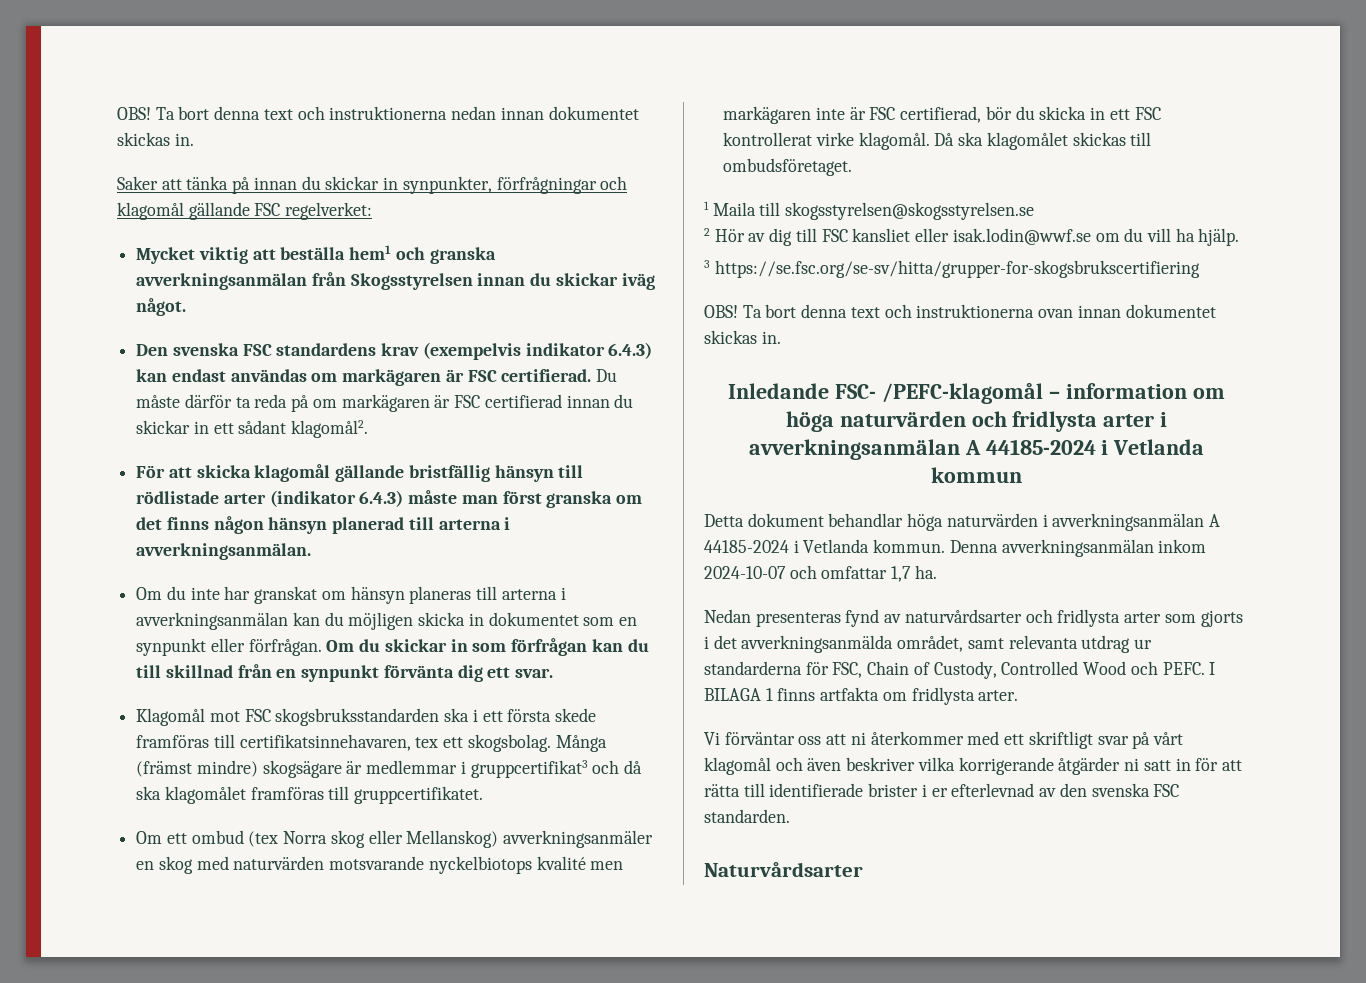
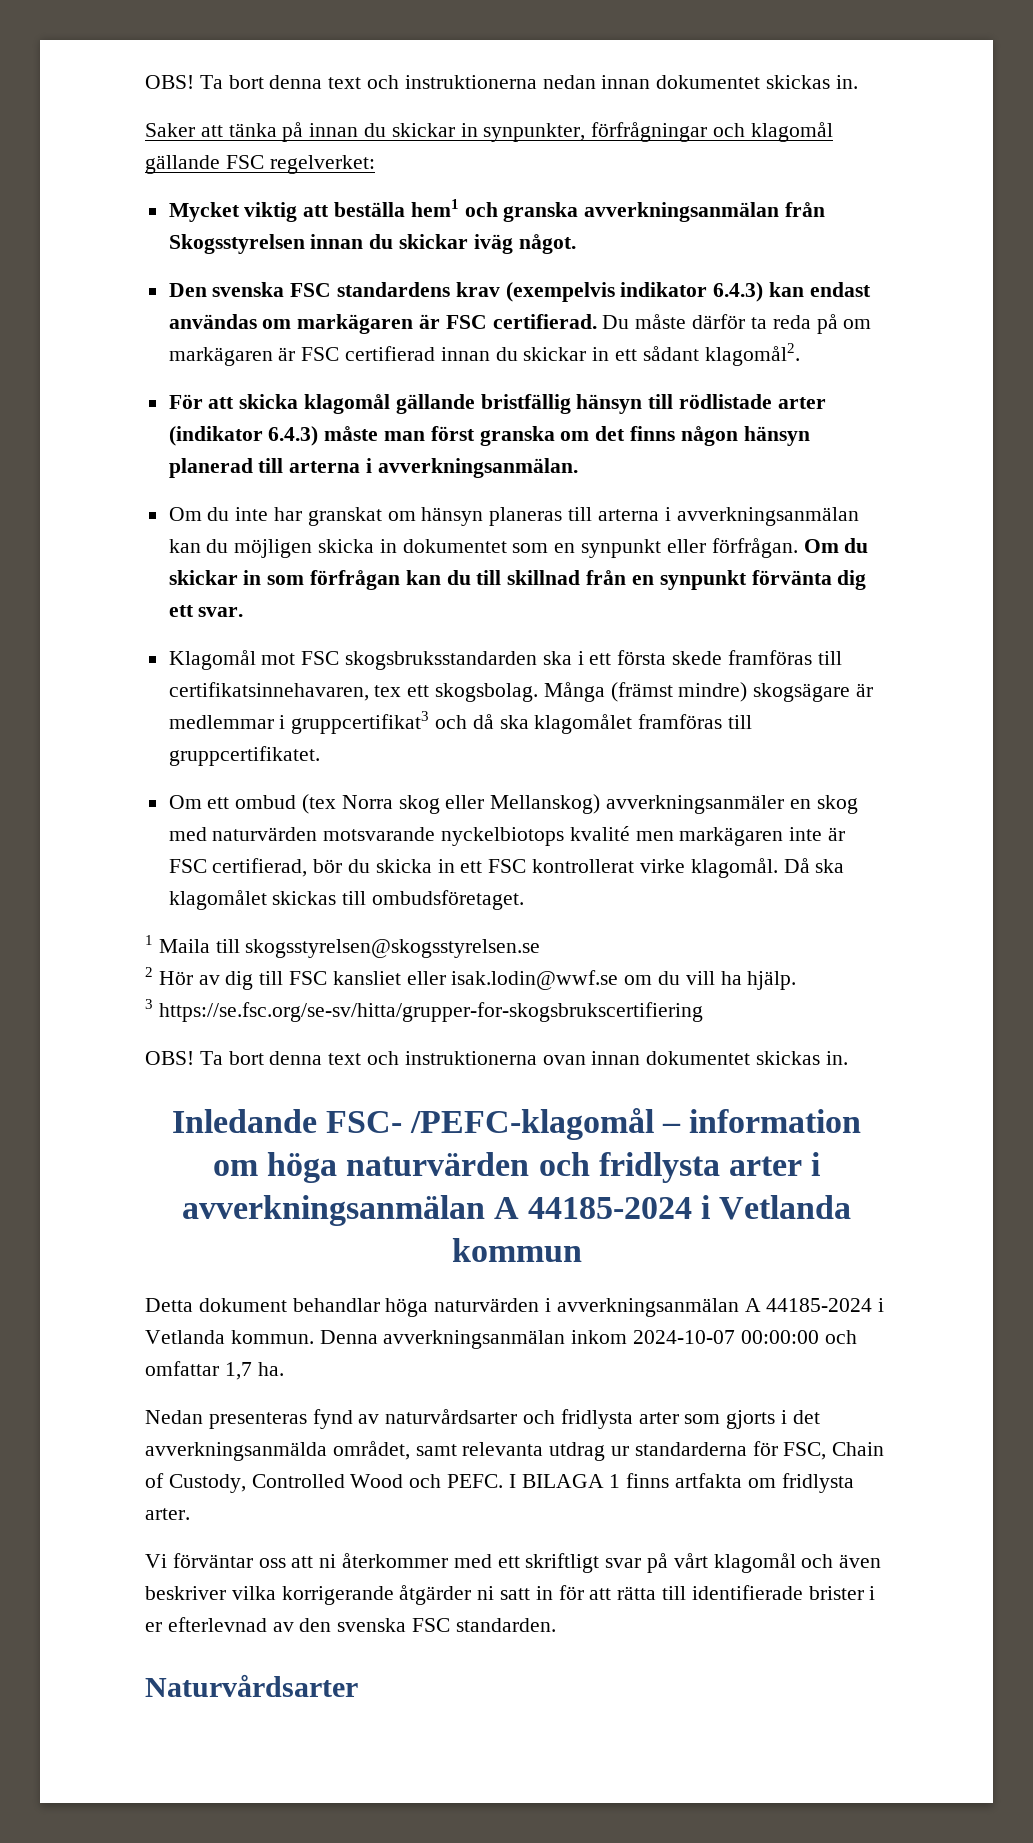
(786, 572) none -> [740,1330,819,1344] 00:00:00

